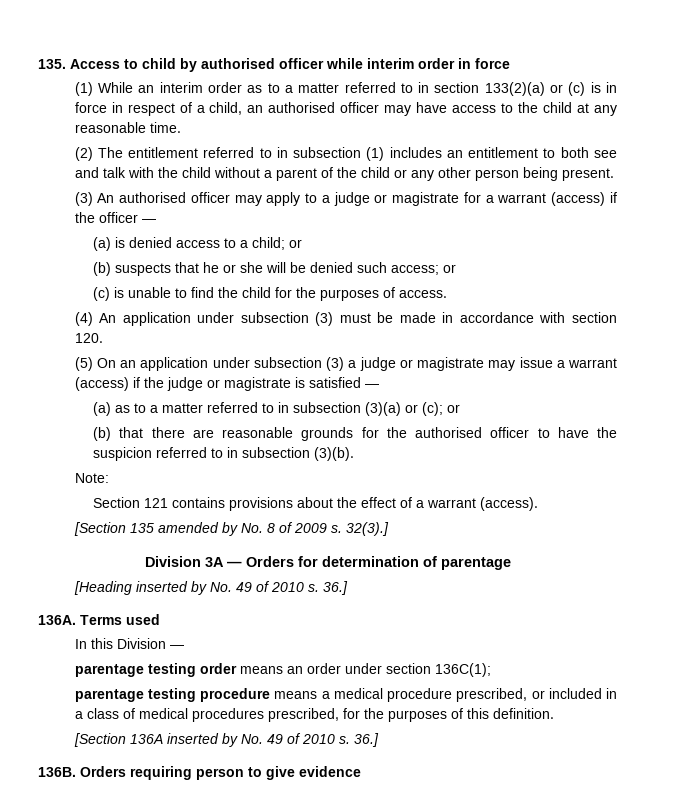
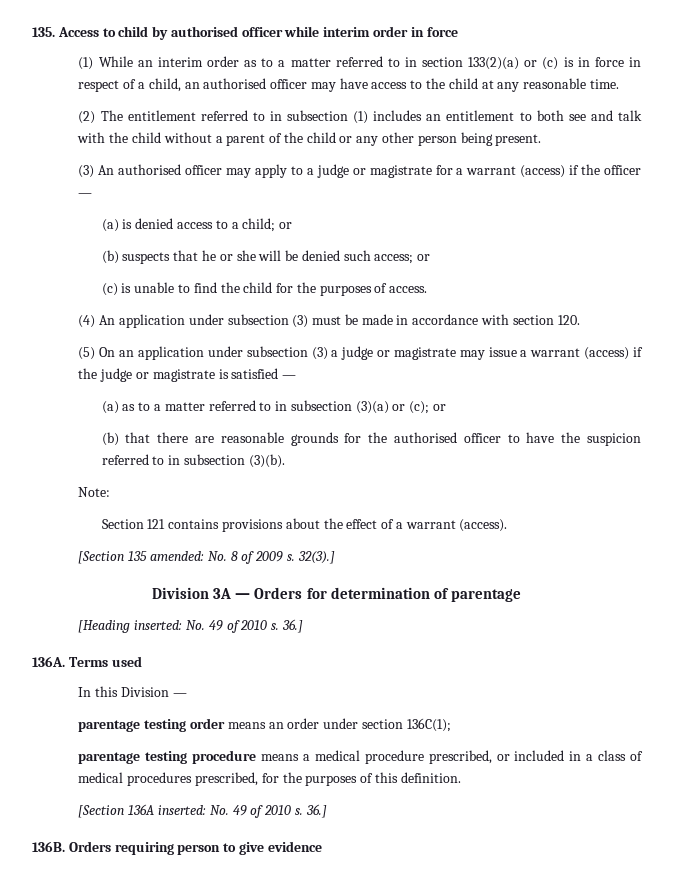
[157,522,238,536] amended by -> [150,551,205,561] amended:
[135,581,207,595] inserted by -> [134,620,183,630] inserted:
[166,733,238,747] inserted by -> [158,805,207,815] inserted:

